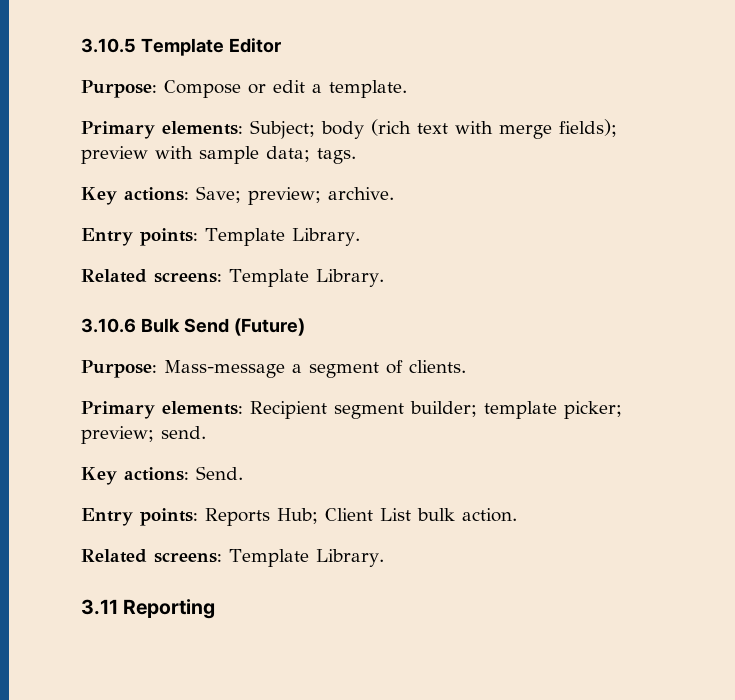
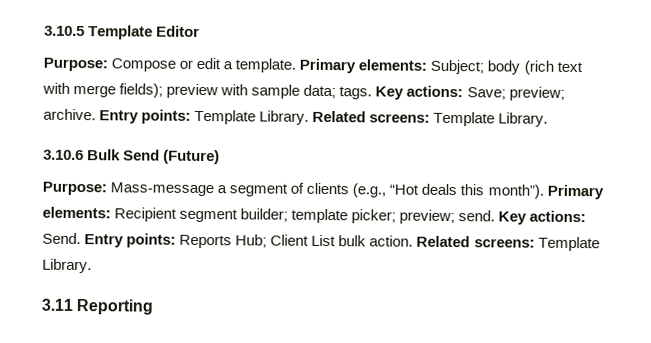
(407, 89) // -> (297, 65) none
(356, 156) // -> (373, 93) none
(394, 193) // -> (96, 114) none
(360, 237) // -> (310, 117) none
[409,360,466,373] clients. // -> [306,182,544,199] clients (e.g., “Hot deals this month”).
(206, 432) // -> (496, 216) none
(243, 473) // -> (81, 238) none
(517, 515) // -> (414, 241) none

